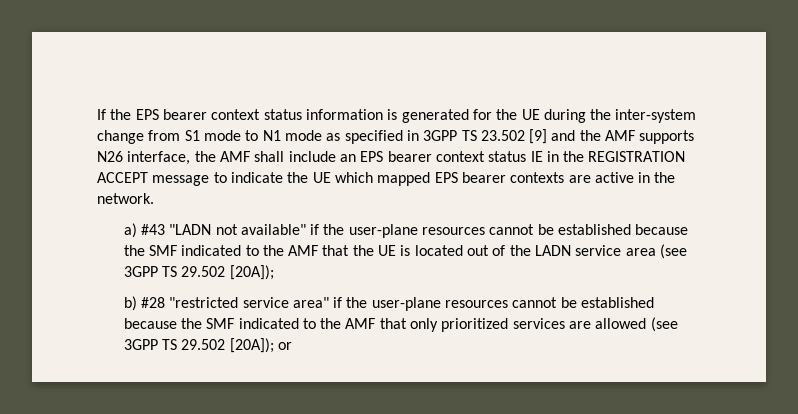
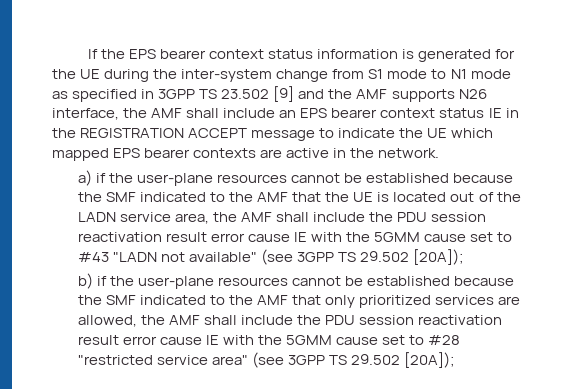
[140,224,306,235] #43 "LADN not available" -> (92, 178) none
[625,248,656,256] area -> [175,212,487,224] [77,232,513,242] [77,252,258,262] area, the AMF shall include the PDU session reactivation result error cause IE with the 5GMM cause set to #43 "LADN not available"
[140,297,329,308] #28 "restricted service area" -> (93, 281) none
[595,317,678,332] [123,338,292,353] allowed (see 3GPP TS 29.502 [20A]); or -> [77,315,503,327] [77,335,461,345] [77,352,456,368] allowed, the AMF shall include the PDU session reactivation result error cause IE with the 5GMM cause set to #28 "restricted service area" (see 3GPP TS 29.502 [20A]);

